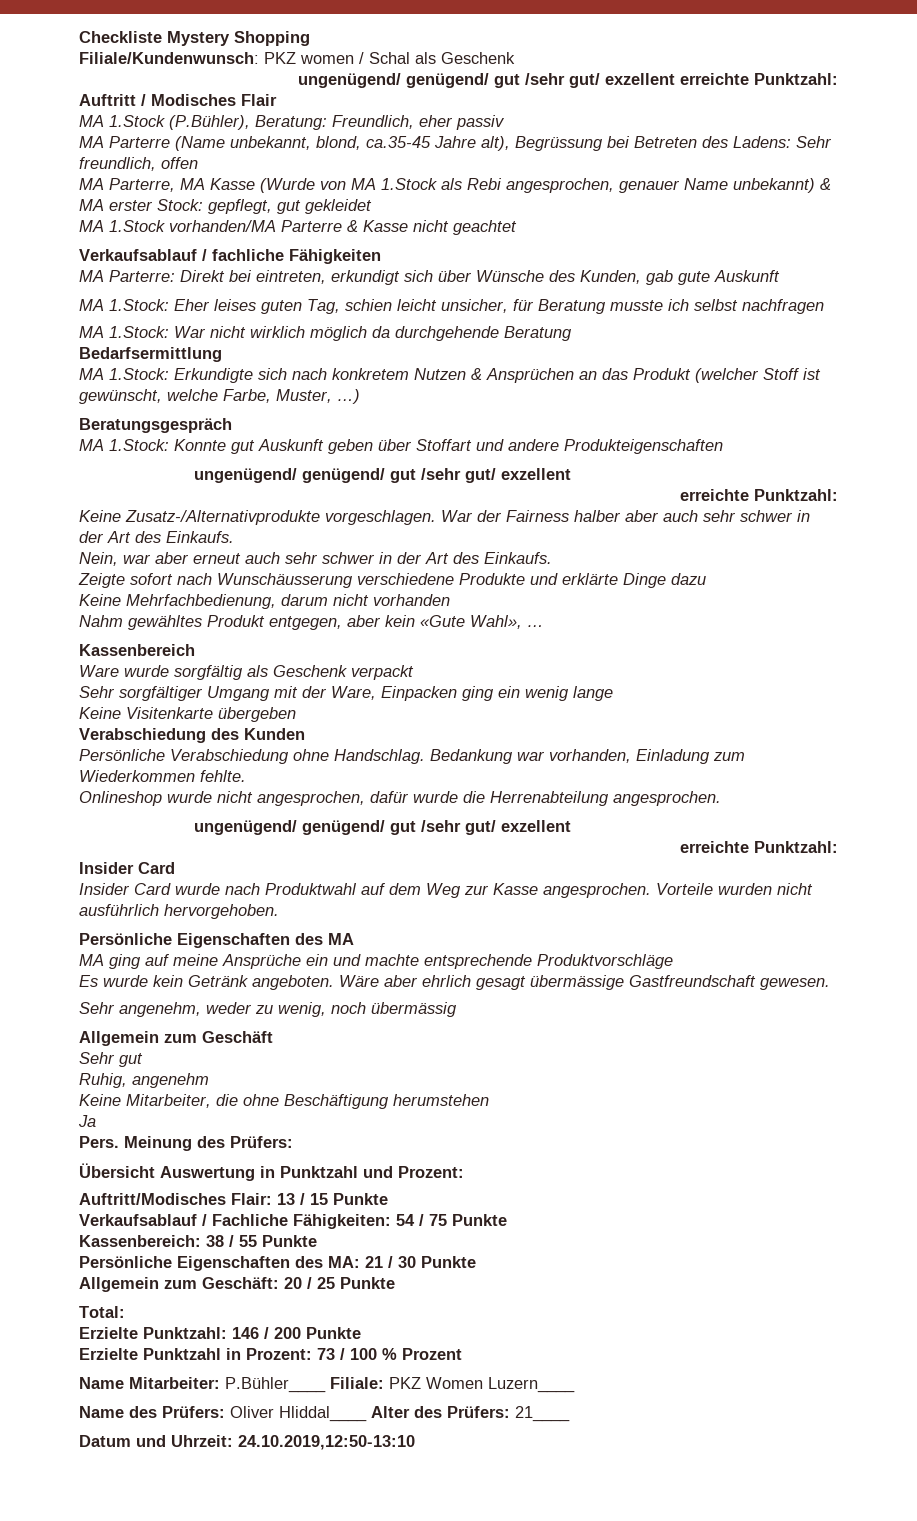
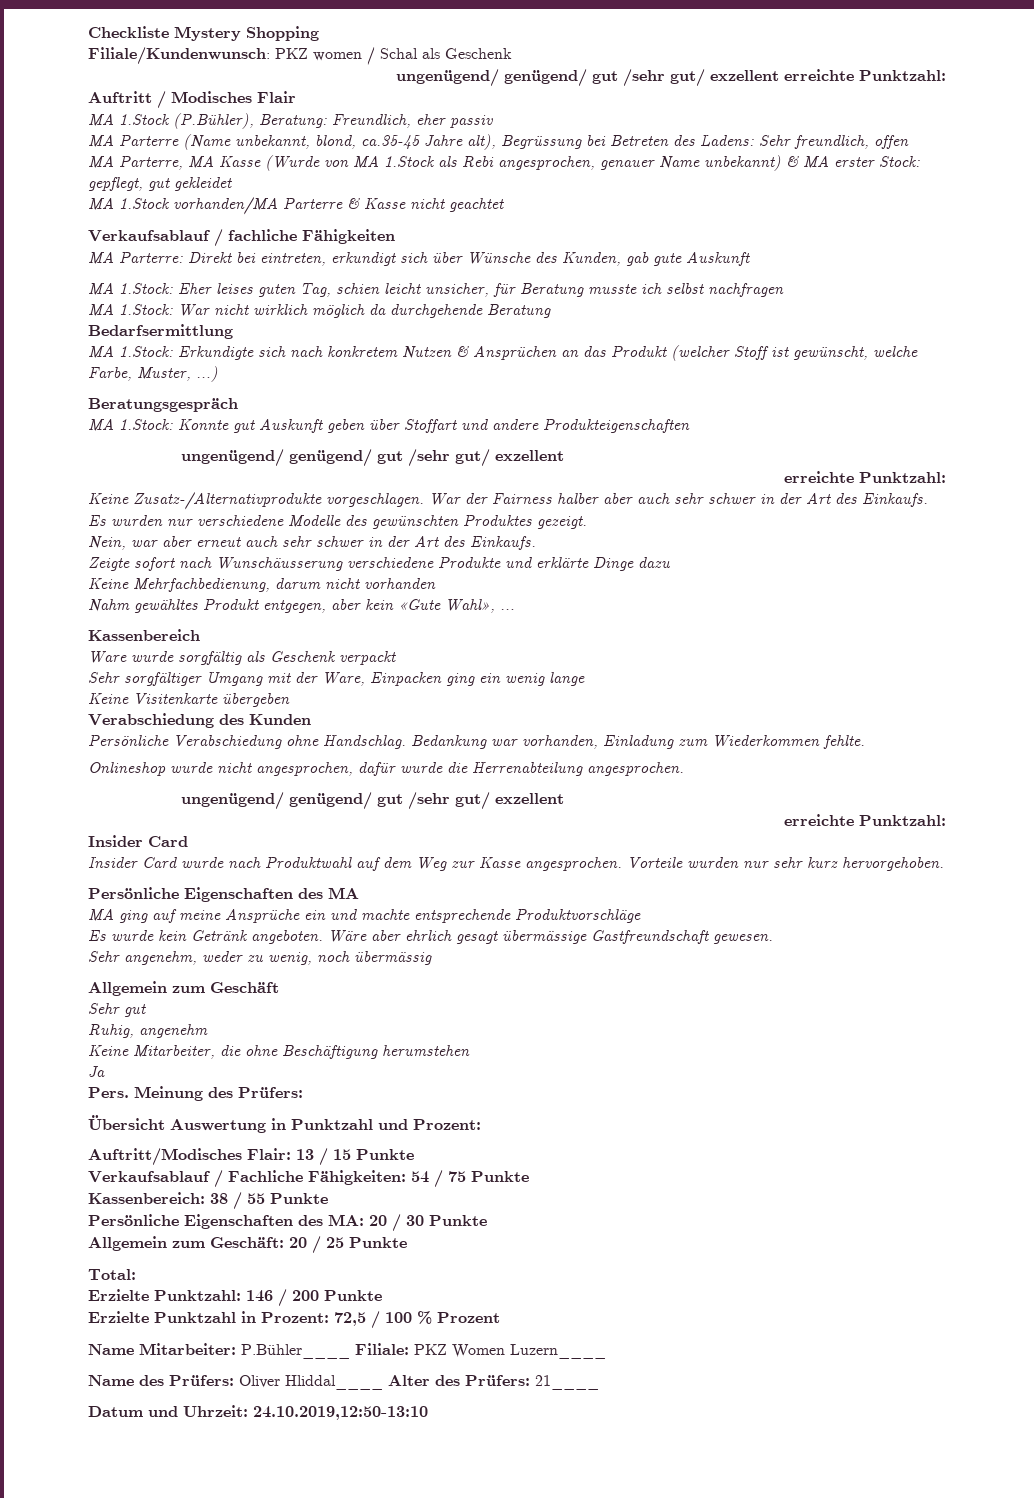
(234, 537) none -> [88,514,587,529] Es wurden nur verschiedene Modelle des gewünschten Produktes gezeigt.
[777,883,813,895] [79,904,159,916] nicht ausführlich -> [743,857,838,868] nur sehr kurz
[365,1256,383,1268] 21 -> [369,1215,387,1226] 20
[317,1348,335,1360] 73 -> [334,1312,366,1326] 72,5

